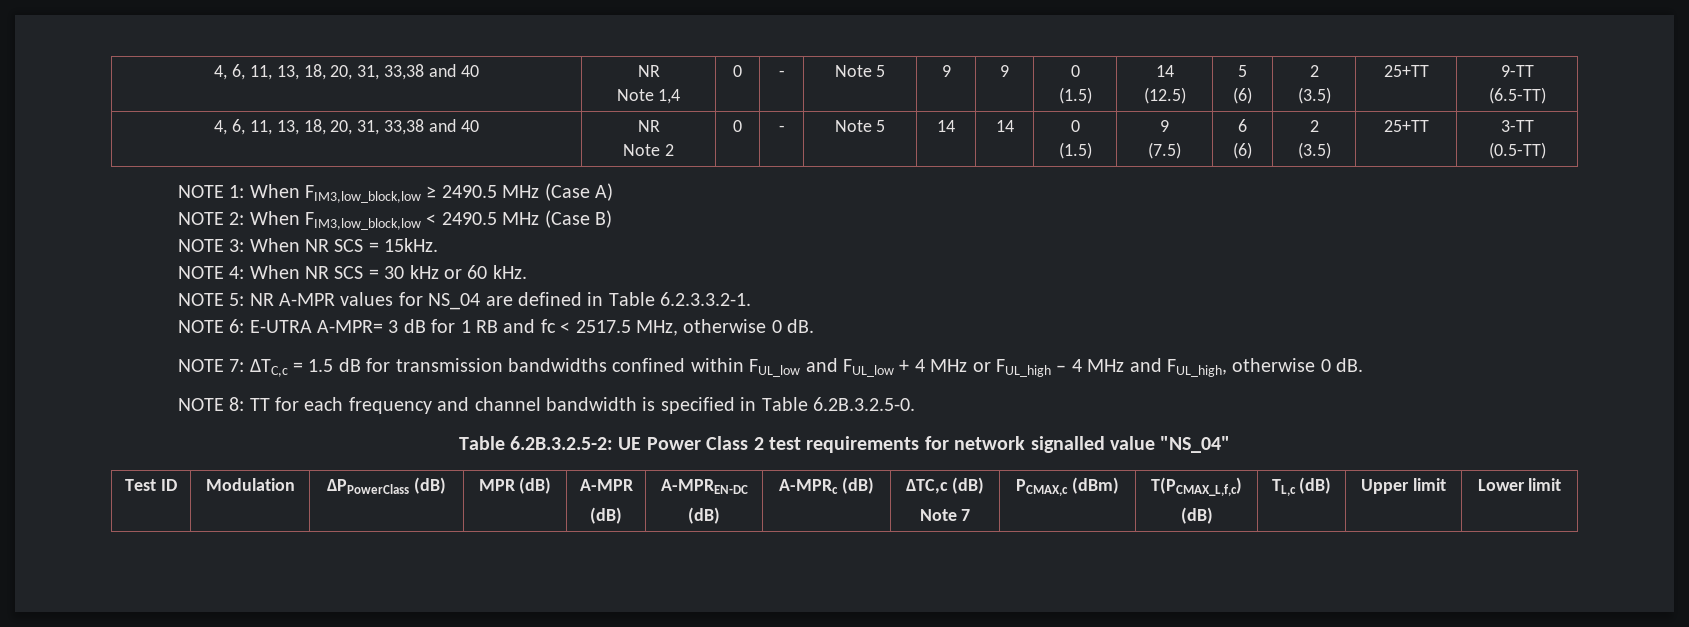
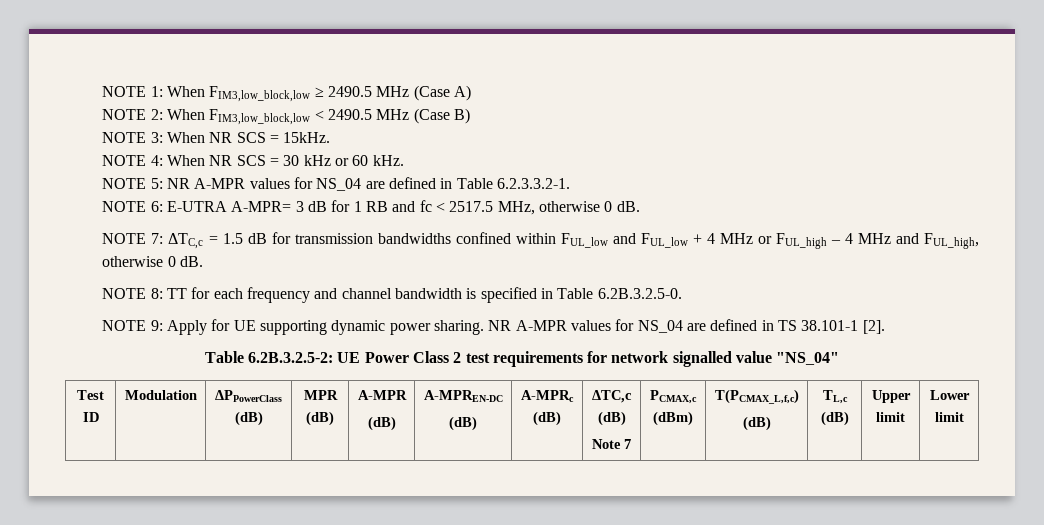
[214,64,479,80] [637,65,660,77] [616,89,681,104] [733,65,742,77] [778,70,785,77] [834,65,886,77] [941,65,951,77] [1000,65,1009,77] [1070,65,1080,77] [1058,87,1092,104] [1155,65,1174,77] [1143,87,1186,104] [1238,65,1247,77] [1233,87,1252,104] [1309,65,1319,77] [1297,87,1331,104] [1383,65,1429,77] [1500,65,1534,77] [1488,87,1546,104] [214,119,479,135] [637,120,660,132] [623,144,674,156] [733,120,742,132] [778,125,785,132] [834,120,886,132] [937,120,955,132] [995,120,1014,132] [1070,120,1080,132] [1058,142,1092,159] [1160,120,1169,132] [1148,142,1181,159] [1238,119,1247,132] [1233,142,1252,159] [1309,120,1319,132] [1297,142,1331,159] [1383,120,1429,132] [1500,120,1534,132] [1488,142,1546,159] 4, 6, 11, 13, 18, 20, 31, 33,38 and 40 | NR // Note 1,4 | 0 | - | Note 5 | 9 | 9 | 0 // (1.5) | 14 // (12.5) | 5 // (6) | 2 // (3.5) | 25+TT | 9-TT // (6.5-TT) // 4, 6, 11, 13, 18, 20, 31, 33,38 and 40 | NR // Note 2 | 0 | - | Note 5 | 14 | 14 | 0 // (1.5) | 9 // (7.5) | 6 // (6) | 2 // (3.5) | 25+TT | 3-TT // (0.5-TT) // -> (102, 91) none
(916, 404) none -> [102,319,885,335] // NOTE 9: Apply for UE supporting dynamic power sharing. NR A-MPR values for NS_04 are defined in TS 38.101-1 [2].

